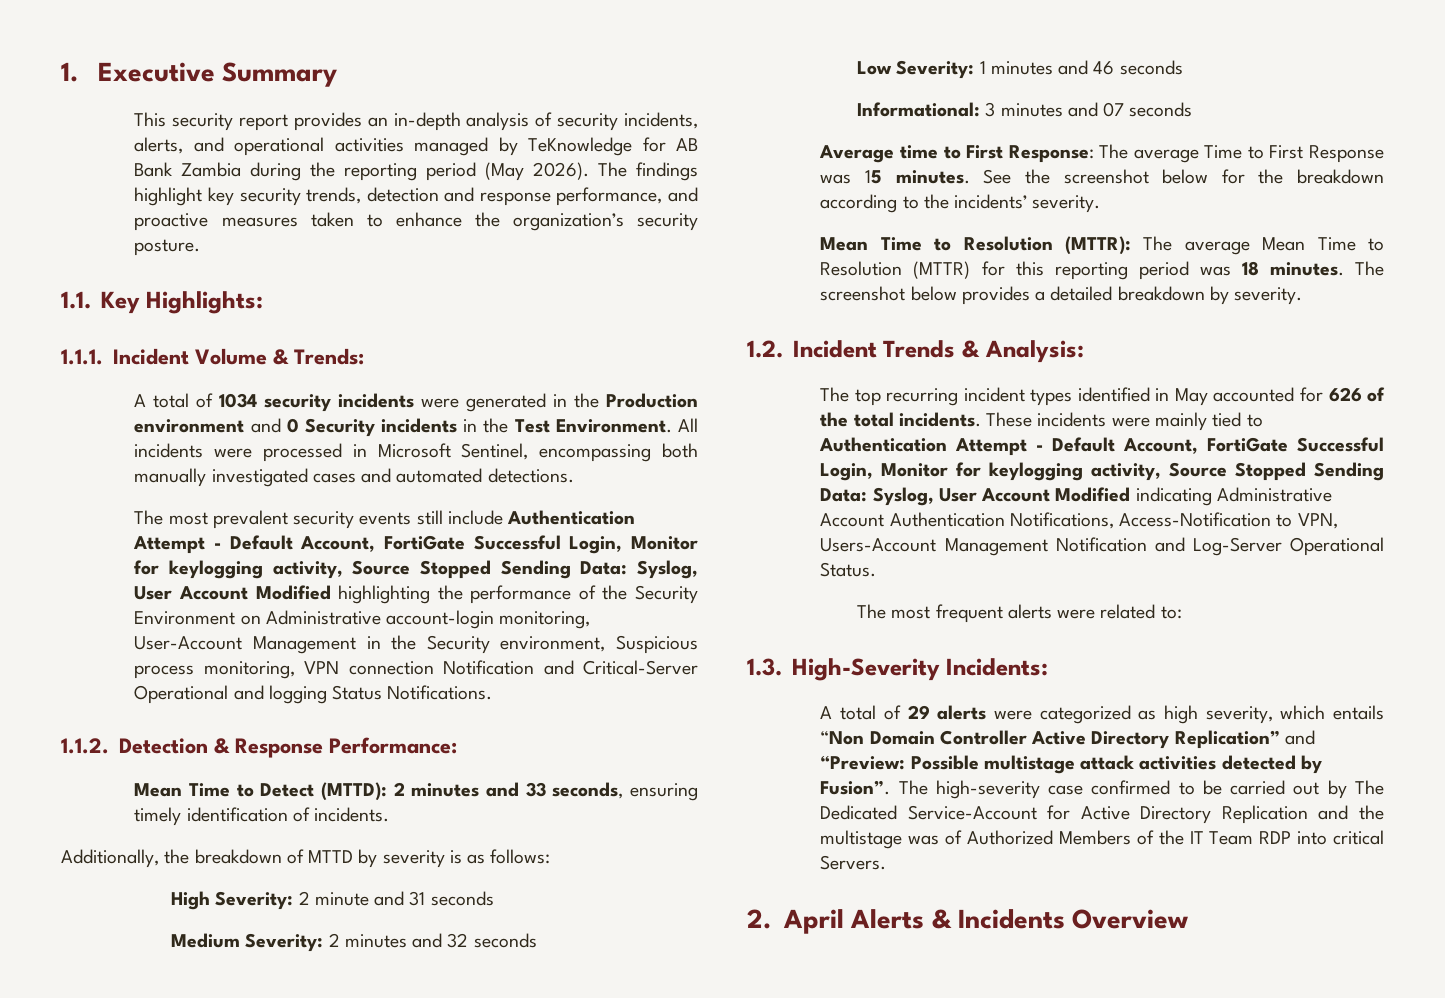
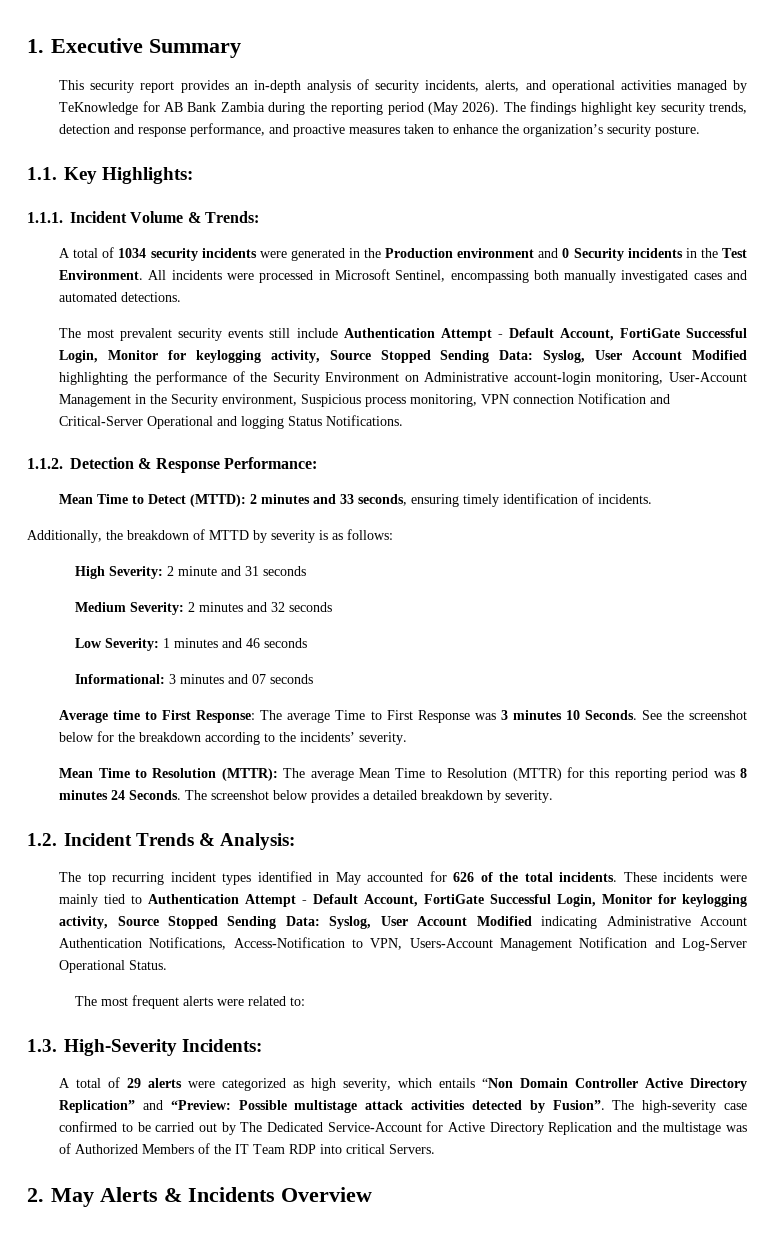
[865,170,970,184] 15 minutes. -> [500,710,637,720] 3 minutes 10 Seconds.
[1241,261,1344,276] 18 minutes. -> [740,768,748,778] [59,790,182,800] 8 minutes 24 Seconds.
[782,909,844,934] April -> [51,1188,94,1207] May

